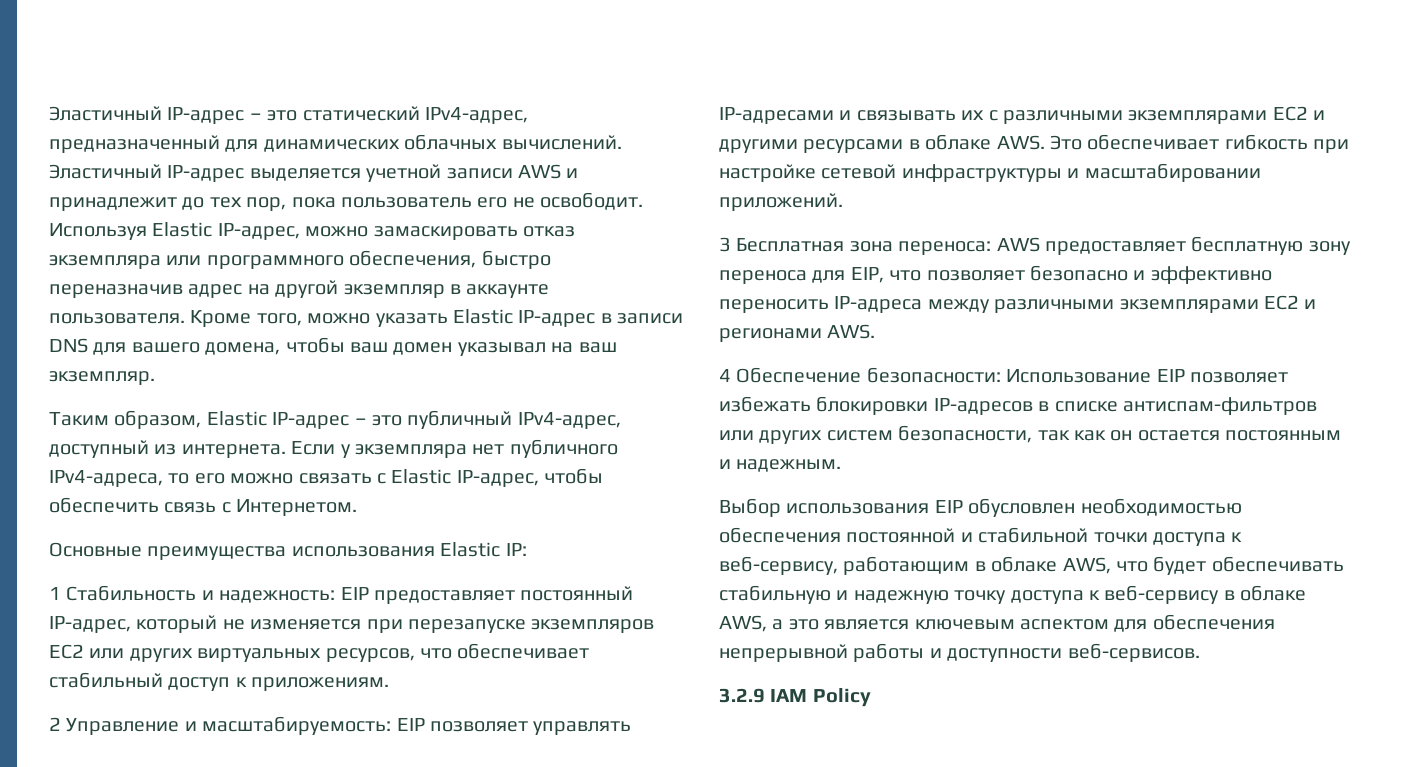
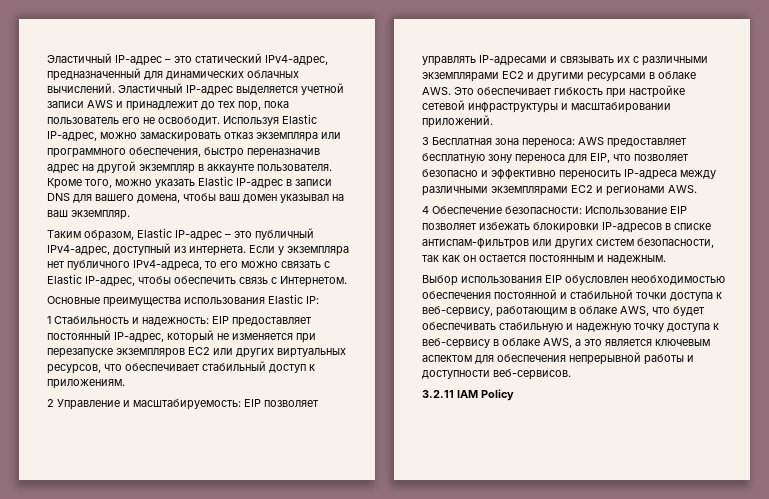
[719,688,765,703] 3.2.9 -> [422,390,454,398] 3.2.11

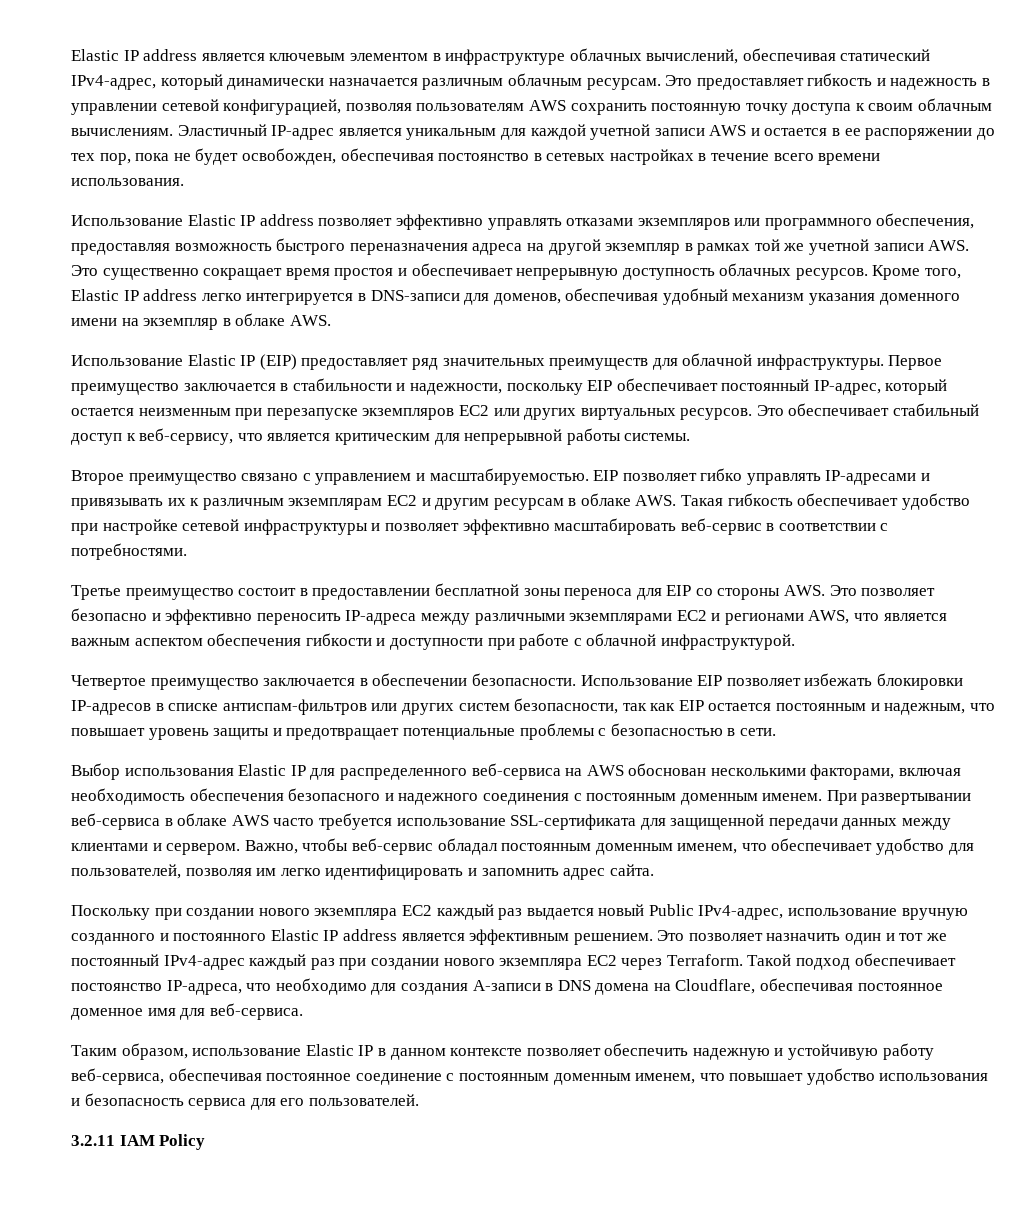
[47,53,328,66] [47,68,299,81] [47,83,344,96] [47,100,289,111] [47,114,317,126] [47,131,341,142] [47,147,320,158] [47,161,332,174] [47,176,332,189] [47,193,344,203] [47,210,130,220] [47,228,314,241] [47,243,349,256] [47,260,330,271] [47,274,347,287] [47,294,319,307] [47,316,312,327] Эластичный IP-адрес – это статический IPv4-адрес, предназначенный для динамических облачных вычислений. Эластичный IP-адрес выделяется учетной записи AWS и принадлежит до тех пор, пока пользователь его не освободит. Используя Elastic IP-адрес, можно замаскировать отказ экземпляра или программного обеспечения, быстро переназначив адрес на другой экземпляр в аккаунте пользователя. Кроме того, можно указать Elastic IP-адрес в записи DNS для вашего домена, чтобы ваш домен указывал на ваш экземпляр. // Таким образом, Elastic IP-адрес – это публичный IPv4-адрес, доступный из интернета. Если у экземпляра нет публичного IPv4-адреса, то его можно связать с Elastic IP-адрес, чтобы обеспечить связь с Интернетом. // Основные преимущества использования Elastic IP: // 1 Стабильность и надежность: EIP предоставляет -> [71,48,931,65] [71,73,991,90] [71,98,993,115] [71,124,995,140] [71,148,881,165] [71,178,184,186] [71,213,975,230] [71,238,970,255] [71,263,962,280] [71,288,960,305] [71,313,331,330] [71,353,943,370] [71,378,718,395] Elastic IP address является ключевым элементом в инфраструктуре облачных вычислений, обеспечивая статический IPv4-адрес, который динамически назначается различным облачным ресурсам. Это предоставляет гибкость и надежность в управлении сетевой конфигурацией, позволяя пользователям AWS сохранить постоянную точку доступа к своим облачным вычислениям. Эластичный IP-адрес является уникальным для каждой учетной записи AWS и остается в ее распоряжении до тех пор, пока не будет освобожден, обеспечивая постоянство в сетевых настройках в течение всего времени использования. // Использование Elastic IP address позволяет эффективно управлять отказами экземпляров или программного обеспечения, предоставляя возможность быстрого переназначения адреса на другой экземпляр в рамках той же учетной записи AWS. Это существенно сокращает время простоя и обеспечивает непрерывную доступность облачных ресурсов. Кроме того, Elastic IP address легко интегрируется в DNS-записи для доменов, обеспечивая удобный механизм указания доменного имени на экземпляр в облаке AWS. // Использование Elastic IP (EIP) предоставляет ряд значительных преимуществ для облачной инфраструктуры. Первое преимущество заключается в стабильности и надежности, поскольку EIP обеспечивает
[217,333,293,340] не изменяется -> [71,408,231,416] остается неизменным
[47,364,122,374] ресурсов, что -> [680,405,784,420] ресурсов. Это
[47,379,125,389] [47,399,319,410] приложениям. // 2 Управление и масштабируемость: EIP позволяет -> [139,428,691,445] [71,468,743,485] веб-сервису, что является критическим для непрерывной работы системы. // Второе преимущество связано с управлением и масштабируемостью. EIP позволяет гибко
[560,56,708,66] [422,71,696,82] [422,87,603,95] связывать их с различными экземплярами EC2 и другими ресурсами в облаке AWS. Это обеспечивает гибкость -> [71,493,970,510] привязывать их к различным экземплярам EC2 и другим ресурсам в облаке AWS. Такая гибкость обеспечивает удобство
[571,102,671,113] [422,115,493,128] [422,137,687,148] [422,153,631,164] масштабировании приложений. // 3 Бесплатная зона переноса: AWS предоставляет бесплатную зону переноса для EIP, что -> [384,518,889,535] [71,543,187,560] [71,583,857,600] позволяет эффективно масштабировать веб-сервис в соответствии с потребностями. // Третье преимущество состоит в предоставлении бесплатной зоны переноса для EIP со стороны AWS. Это
[668,185,697,193] [422,206,582,214] AWS. // 4 Обеспечение безопасности: -> [808,610,947,624] [71,633,795,650] [71,673,576,690] AWS, что является важным аспектом обеспечения гибкости и доступности при работе с облачной инфраструктурой. // Четвертое преимущество заключается в обеспечении безопасности.
[463,255,476,262] он -> [678,700,704,711] EIP
[607,255,666,264] [422,275,725,286] [422,289,722,301] [422,306,705,317] [422,322,719,332] [422,338,710,349] [422,352,694,365] [422,369,571,380] надежным. // Выбор использования EIP обусловлен необходимостью обеспечения постоянной и стабильной точки доступа к веб-сервису, работающим в облаке AWS, что будет обеспечивать стабильную и надежную точку доступа к веб-сервису в облаке AWS, а это является ключевым аспектом для обеспечения непрерывной работы и доступности веб-сервисов. -> [884,703,995,715] [71,723,776,740] [71,763,962,780] [71,788,972,805] [71,813,952,830] [71,838,974,855] [71,864,654,880] [71,904,968,920] [71,929,947,945] [71,953,956,970] [71,978,943,995] [71,1003,303,1020] [71,1043,934,1060] [71,1068,989,1085] [71,1093,419,1110] надежным, что повышает уровень защиты и предотвращает потенциальные проблемы с безопасностью в сети. // Выбор использования Elastic IP для распределенного веб-сервиса на AWS обоснован несколькими факторами, включая необходимость обеспечения безопасного и надежного соединения с постоянным доменным именем. При развертывании веб-сервиса в облаке AWS часто требуется использование SSL-сертификата для защищенной передачи данных между клиентами и сервером. Важно, чтобы веб-сервис обладал постоянным доменным именем, что обеспечивает удобство для пользователей, позволяя им легко идентифицировать и запомнить адрес сайта. // Поскольку при создании нового экземпляра EC2 каждый раз выдается новый Public IPv4-адрес, использование вручную созданного и постоянного Elastic IP address является эффективным решением. Это позволяет назначить один и тот же постоянный IPv4-адрес каждый раз при создании нового экземпляра EC2 через Terraform. Такой подход обеспечивает постоянство IP-адреса, что необходимо для создания A-записи в DNS домена на Cloudflare, обеспечивая постоянное доменное имя для веб-сервиса. // Таким образом, использование Elastic IP в данном контексте позволяет обеспечить надежную и устойчивую работу веб-сервиса, обеспечивая постоянное соединение с постоянным доменным именем, что повышает удобство использования и безопасность сервиса для его пользователей.

